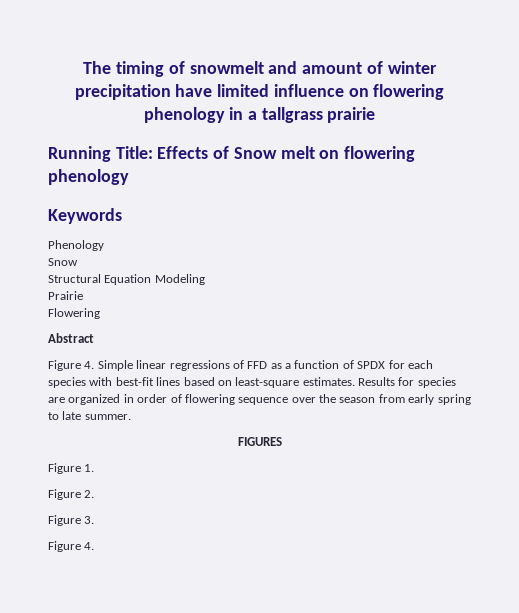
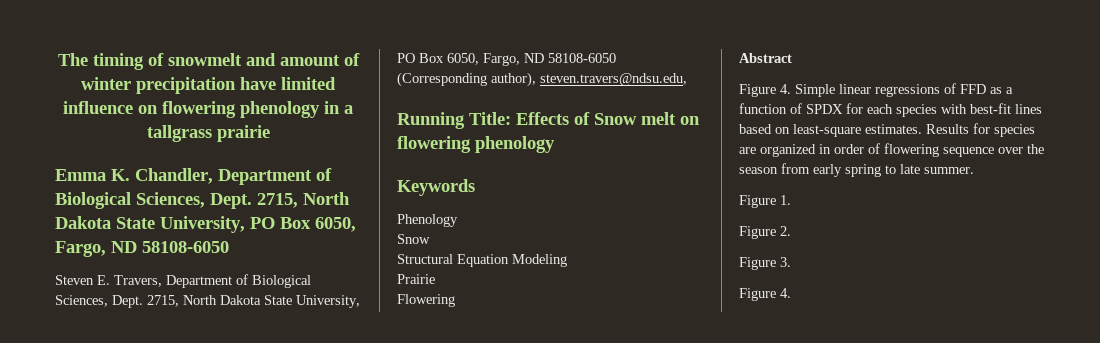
(376, 115) none -> [55,168,332,185] [55,192,350,209] [55,216,356,233] [55,241,229,257] [55,274,311,288] [55,295,360,308] [397,53,616,66] [397,72,687,87] // Emma K. Chandler, Department of Biological Sciences, Dept. 2715, North Dakota State University, PO Box 6050, Fargo, ND 58108-6050 // Steven E. Travers, Department of Biological Sciences, Dept. 2715, North Dakota State University, PO Box 6050, Fargo, ND 58108-6050 (Corresponding author), steven.travers@ndsu.edu,
[237,437,282,446] // FIGURES -> (974, 170) none

